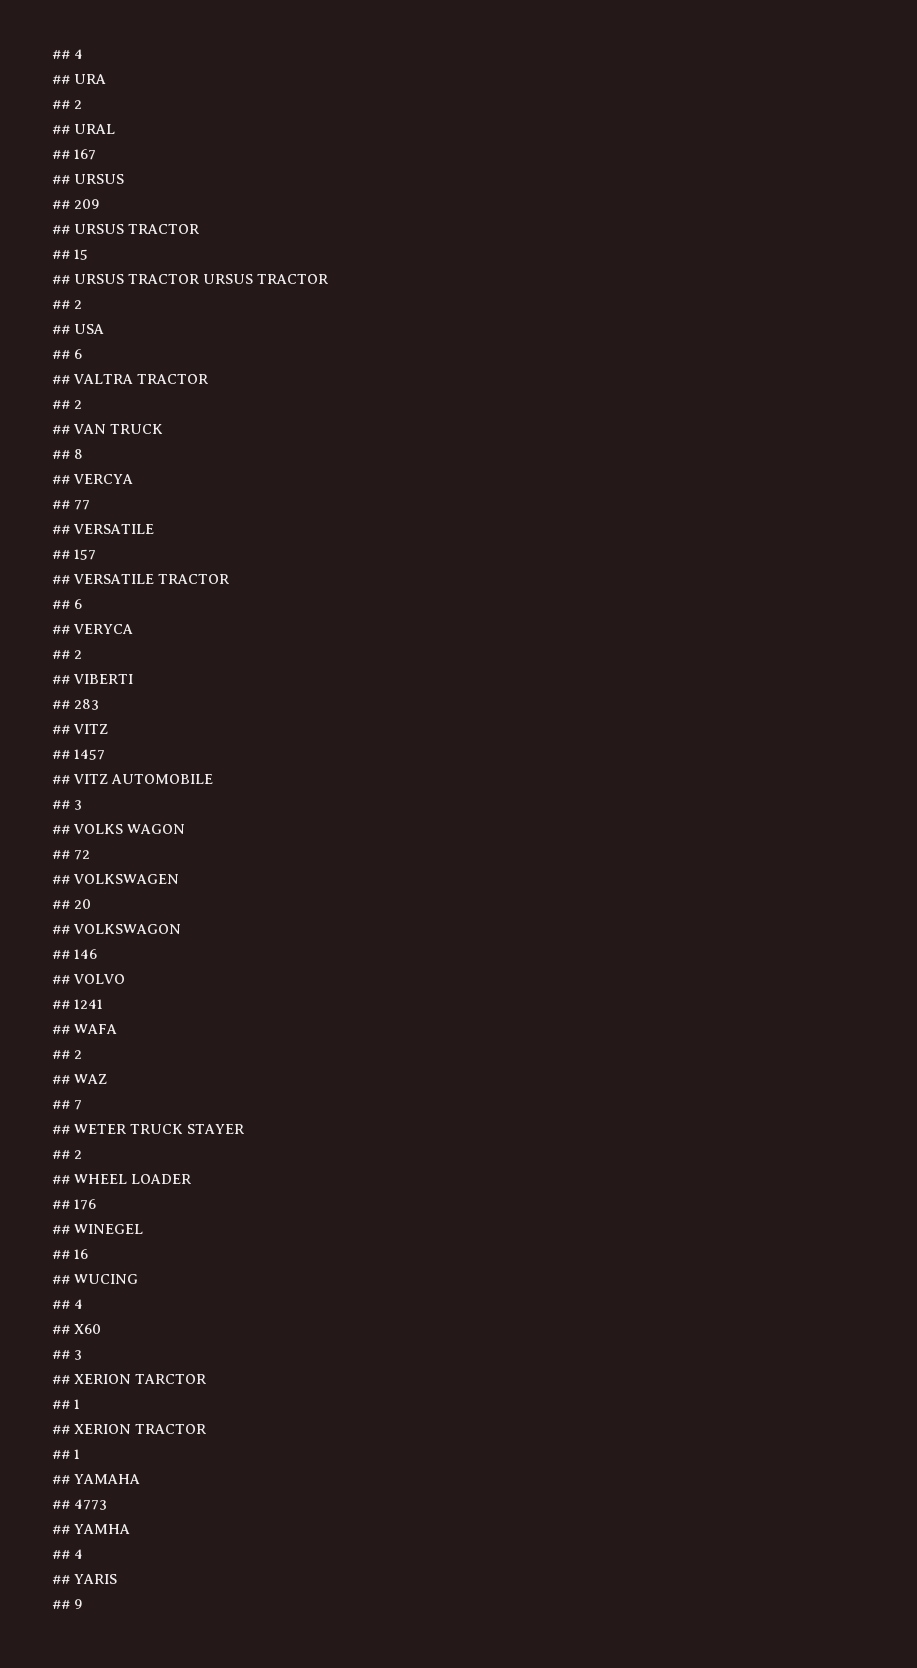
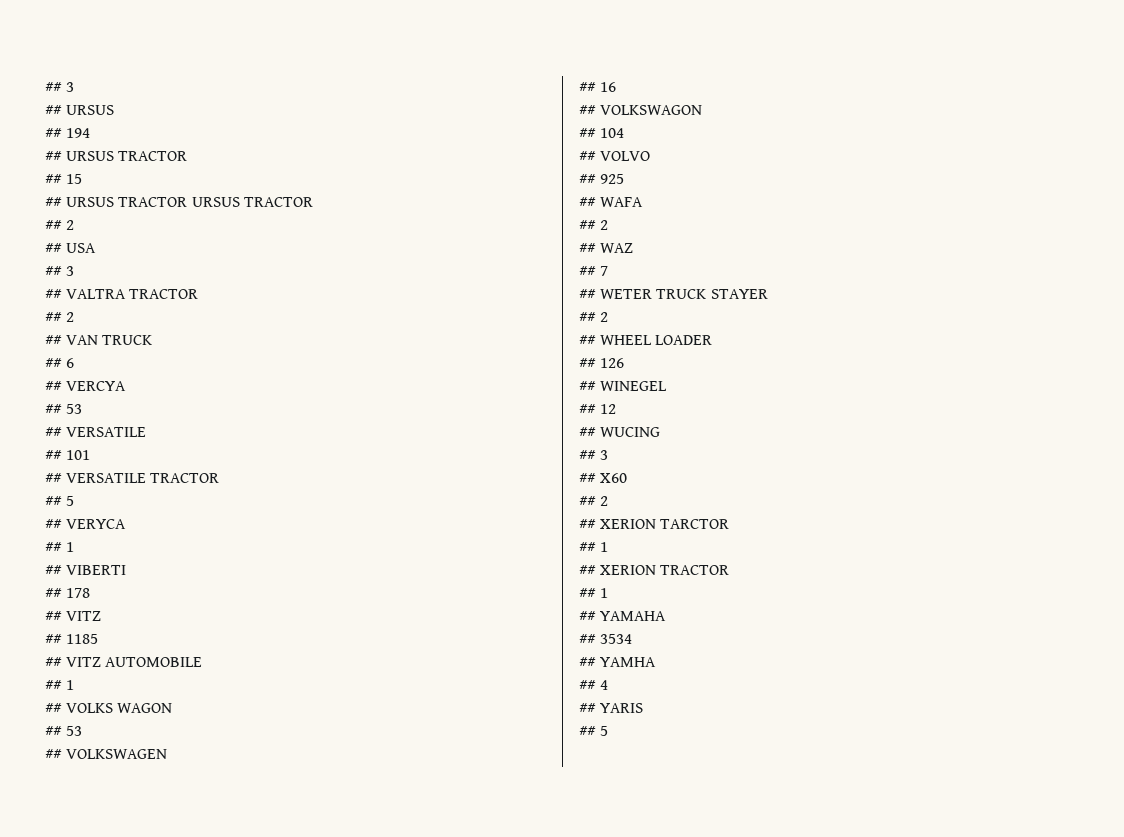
[52,49,83,59] [52,74,106,84] [52,100,82,109] [52,124,115,134] [52,149,96,160] ## 4 // ## URA // ## 2 // ## URAL // ## 167 -> [45,82,74,92] ## 3
[74,199,100,209] 209 -> [65,128,90,138] 194
[74,349,82,359] 6 -> [65,266,74,276] 3
[74,449,83,459] 8 -> [65,358,74,368] 6
[74,500,90,510] 77 -> [65,404,82,414] 53
[74,549,96,560] 157 -> [65,450,90,460] 101
[74,599,82,609] 6 -> [65,496,74,506] 5
[74,650,82,659] 2 -> [65,542,74,552] 1
[74,699,99,710] 283 -> [65,588,90,598] 178
[74,749,105,760] 1457 -> [65,634,98,644] 1185
[74,800,82,810] 3 -> [65,680,74,690] 1
[74,850,90,860] 72 -> [65,726,82,736] 53
[74,899,91,909] 20 -> [599,82,616,92] 16
[74,949,97,959] 146 -> [599,128,624,138] 104
[74,999,103,1009] 1241 -> [599,174,624,184] 925
[74,1199,96,1210] 176 -> [599,358,624,368] 126
[74,1249,88,1259] 16 -> [599,404,616,414] 12
[74,1299,83,1309] 4 -> [599,450,608,460] 3
[74,1350,82,1360] 3 -> [599,496,608,506] 2
[74,1499,107,1510] 4773 -> [599,634,632,644] 3534
[74,1599,83,1609] 9 -> [599,726,608,736] 5

